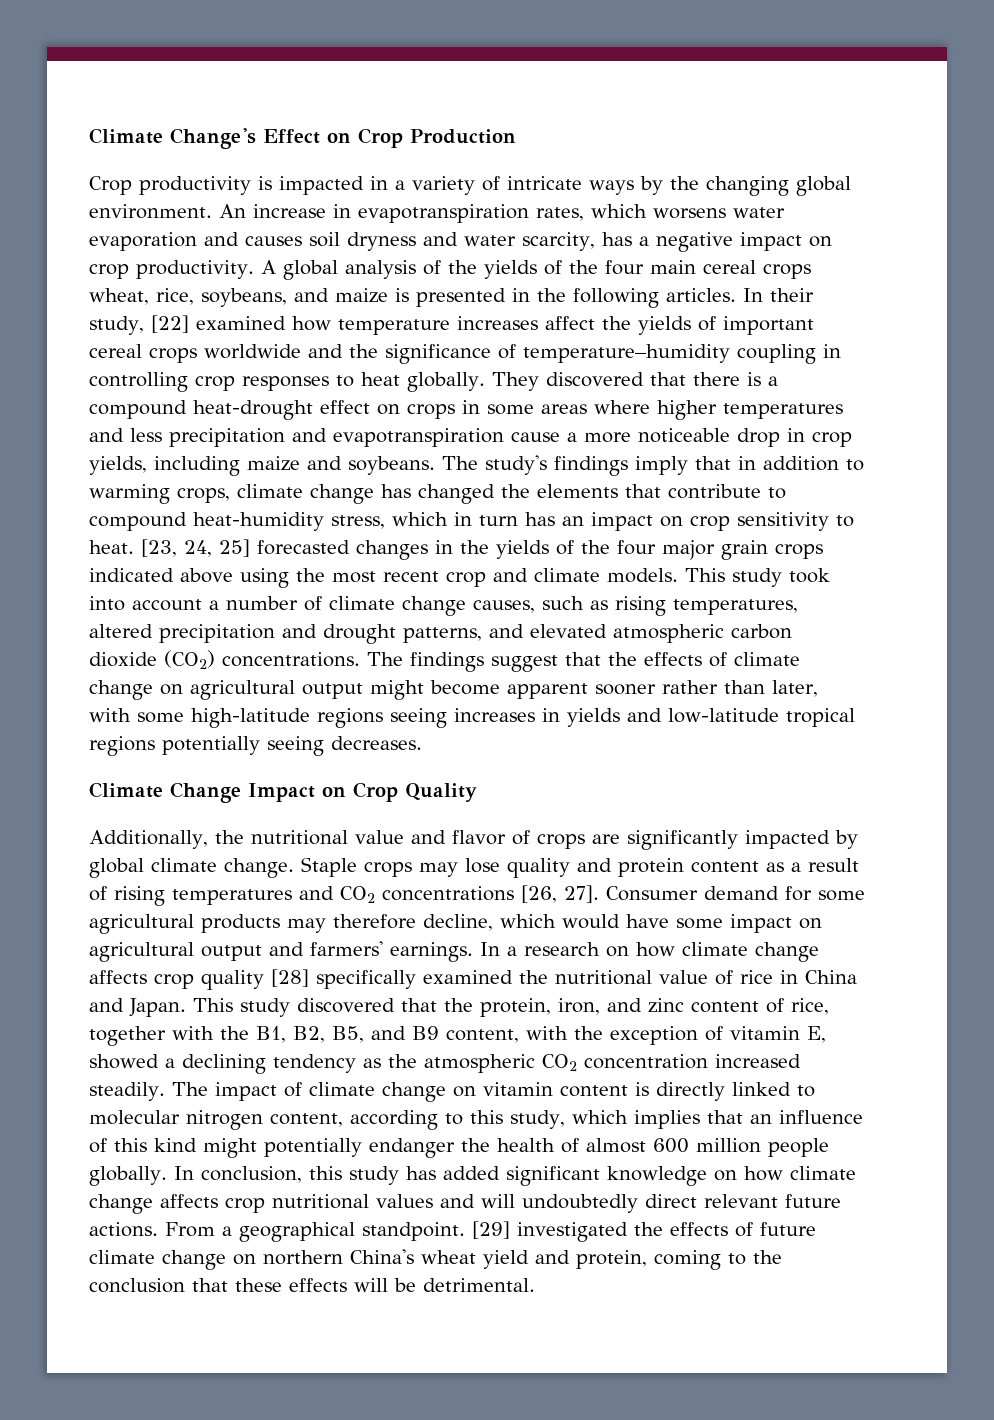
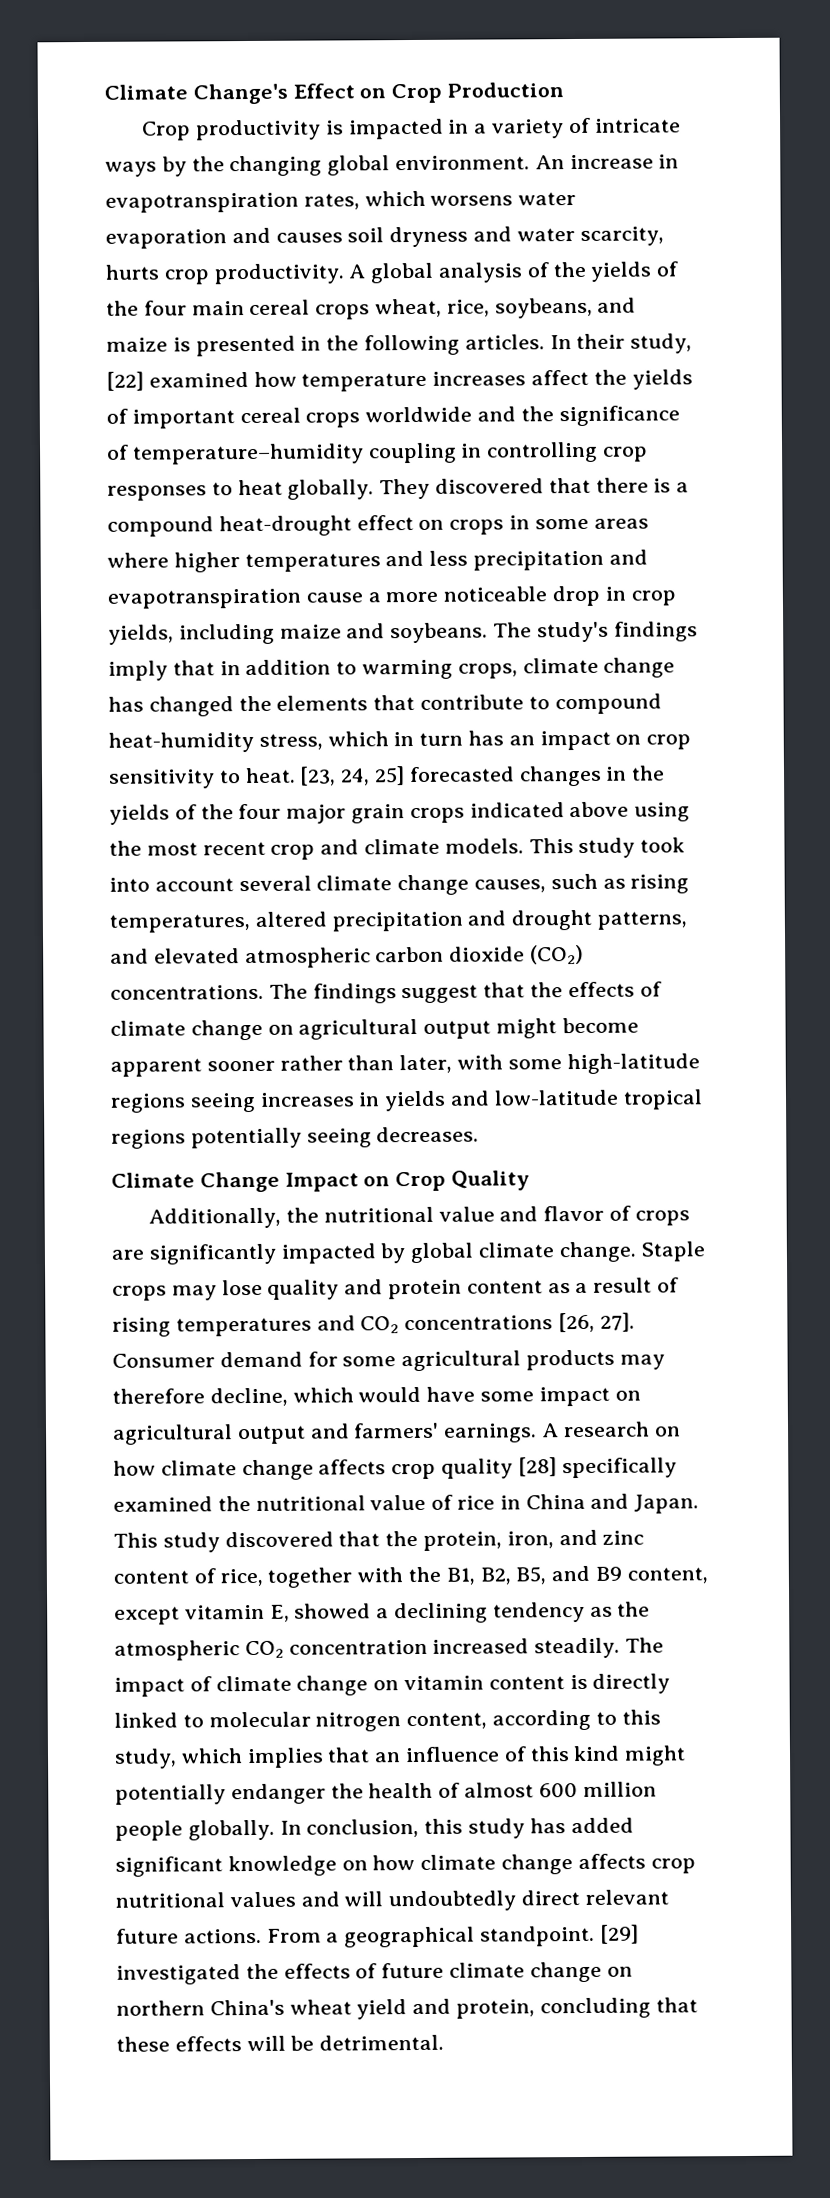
[601,232,832,252] has a negative impact on -> [105,264,159,280] hurts
[209,596,322,611] a number of -> [238,875,312,892] several
[480,942,517,956] In a -> [541,1423,560,1438] A
[526,1026,723,1045] with the exception of -> [114,1606,180,1625] except
[654,1250,782,1270] [89,1278,185,1293] coming to the conclusion -> [539,1997,651,2019] concluding

